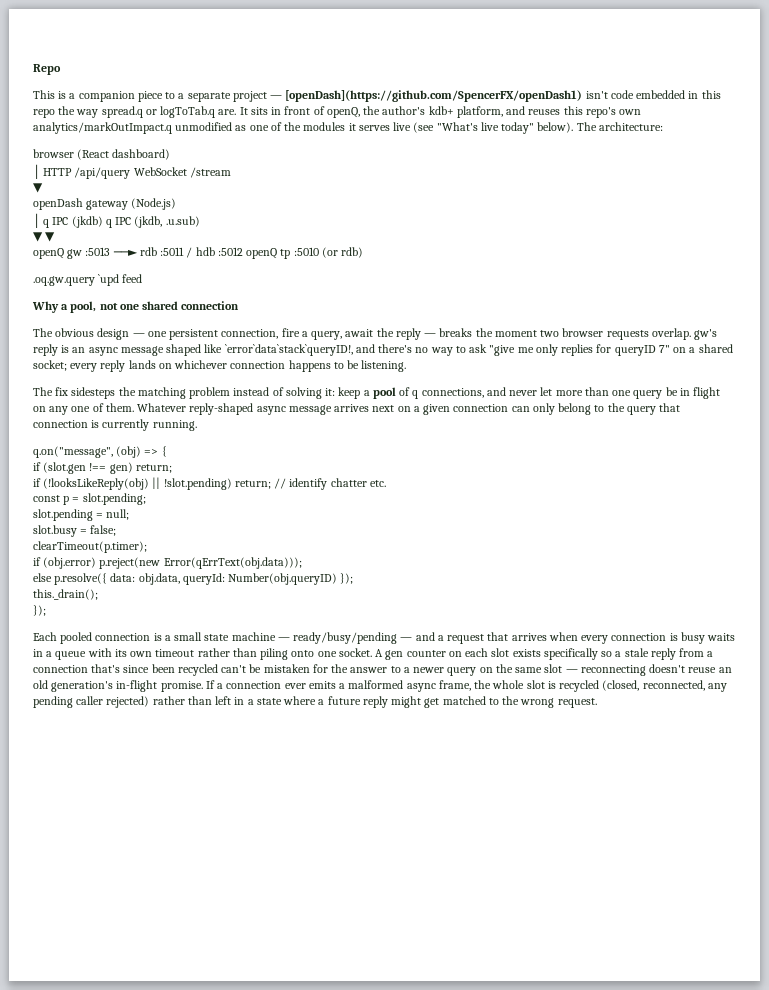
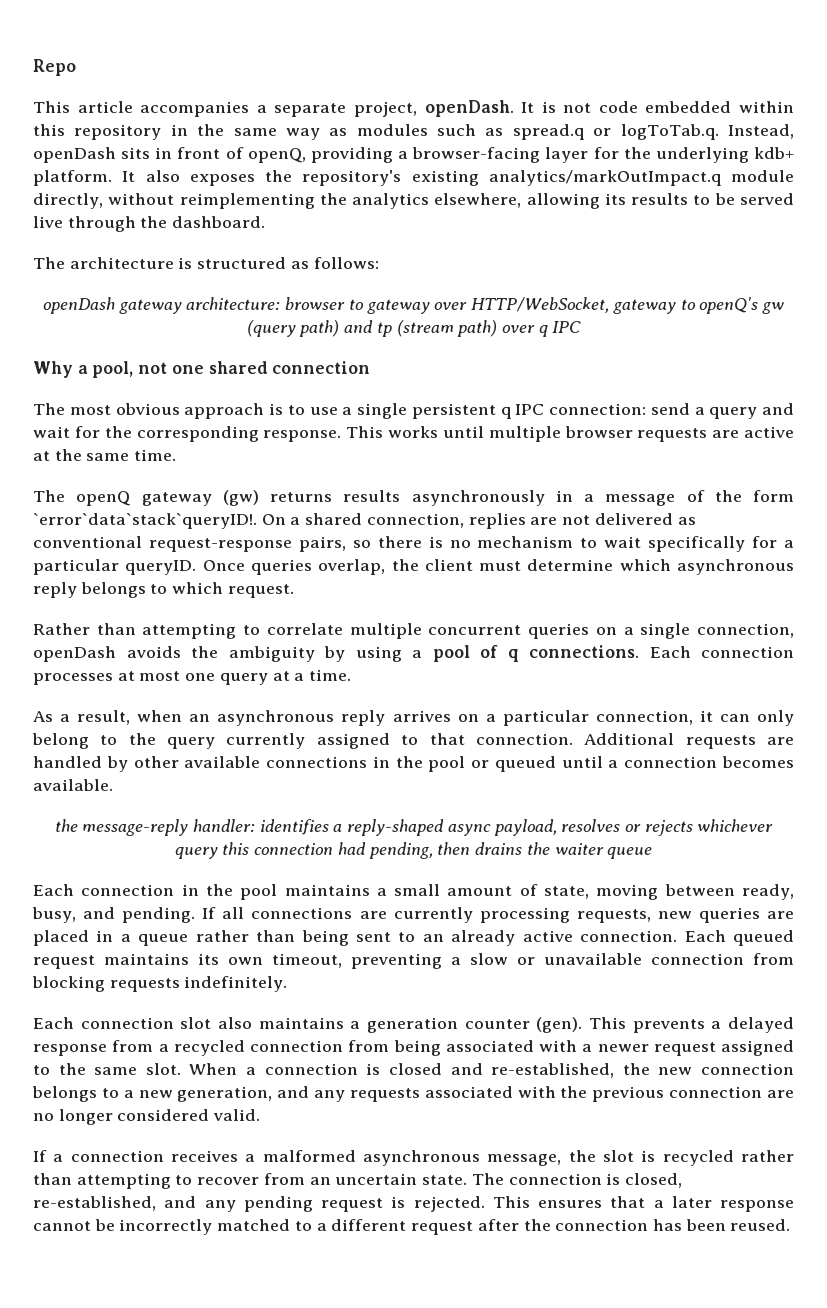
[58,90,721,102] [33,106,248,118] is a companion piece to a separate project — [openDash](https://github.com/SpencerFX/openDash1) isn't code embedded in this repo the way spread.q or logToTab.q are. It -> [77,100,795,117] [33,124,795,140] [33,147,116,163] article accompanies a separate project, openDash. It is not code embedded within this repository in the same way as modules such as spread.q or logToTab.q. Instead, openDash
[363,106,642,118] [33,122,663,134] [33,149,171,160] [33,164,231,179] [33,183,43,193] [33,198,177,210] [33,213,200,228] [33,232,56,242] [33,247,364,259] [33,274,143,286] the author's kdb+ platform, and reuses this repo's own analytics/markOutImpact.q unmodified as one of the modules it serves live (see "What's live today" below). The architecture: // browser (React dashboard) // │ HTTP /api/query WebSocket /stream // ▼ // openDash gateway (Node.js) // │ q IPC (jkdb) q IPC (jkdb, .u.sub) // ▼ ▼ // openQ gw :5013 ──► rdb :5011 / hdb :5012 openQ tp :5010 (or rdb) // .oq.gw.query `upd feed -> [310,147,795,163] [33,170,794,186] [33,193,794,209] [33,216,266,232] [33,257,379,269] [43,297,784,314] [246,320,582,337] providing a browser-facing layer for the underlying kdb+ platform. It also exposes the repository's existing analytics/markOutImpact.q module directly, without reimplementing the analytics elsewhere, allowing its results to be served live through the dashboard. // The architecture is structured as follows: // openDash gateway architecture: browser to gateway over HTTP/WebSocket, gateway to openQ's gw (query path) and tp (stream path) over q IPC
[55,328,718,340] [33,344,733,356] [33,360,407,372] [33,387,721,399] [33,403,509,415] obvious design — one persistent connection, fire a query, await the reply — breaks the moment two browser requests overlap. gw's reply is an async message shaped like `error`data`stack`queryID!, and there's no way to ask "give me only replies for queryID 7" on a shared socket; every reply lands on whichever connection happens to be listening. // The fix sidesteps the matching problem instead of solving it: keep a pool of q connections, and never let more than one query be in flight on any one of them. Whatever reply-shaped async message arrives next on a given connection -> [69,403,794,419] [33,426,795,442] [33,449,177,461] [33,490,794,506] [33,513,696,529] [33,536,794,552] [33,559,794,575] [33,582,294,598] [33,623,795,639] [33,645,794,662] [33,669,352,685] [33,710,713,726] most obvious approach is to use a single persistent q IPC connection: send a query and wait for the corresponding response. This works until multiple browser requests are active at the same time. // The openQ gateway (gw) returns results asynchronously in a message of the form `error`data`stack`queryID!. On a shared connection, replies are not delivered as conventional request-response pairs, so there is no mechanism to wait specifically for a particular queryID. Once queries overlap, the client must determine which asynchronous reply belongs to which request. // Rather than attempting to correlate multiple concurrent queries on a single connection, openDash avoids the ambiguity by using a pool of q connections. Each connection processes at most one query at a time. // As a result, when an asynchronous reply arrives on a particular connection, it
[659,403,681,412] [33,419,197,431] [33,446,167,458] [33,462,172,474] [33,477,386,490] [33,493,146,505] [33,509,130,521] [33,525,117,537] [33,541,147,553] [33,557,302,569] [33,573,354,585] [33,589,98,600] [33,605,46,616] [33,632,736,644] [33,648,714,660] [33,664,732,676] [33,680,727,692] [33,696,597,708] that connection is currently running. // q.on("message", (obj) => { // if (slot.gen !== gen) return; // if (!looksLikeReply(obj) || !slot.pending) return; // identify chatter etc. // const p = slot.pending; // slot.pending = null; // slot.busy = false; // clearTimeout(p.timer); // if (obj.error) p.reject(new Error(qErrText(obj.data))); // else p.resolve({ data: obj.data, queryId: Number(obj.queryID) }); // this._drain(); // }); // Each pooled connection is a small state machine — ready/busy/pending — and a request that arrives when every connection is busy waits in a queue with its own timeout rather than piling onto one socket. A gen counter on each slot exists specifically so a stale reply from a connection that's since been recycled can't be mistaken for the answer to a newer query on the same slot — reconnecting doesn't reuse an old generation's in-flight promise. If a connection ever emits a malformed async frame, the whole slot is recycled (closed, reconnected, any pending caller rejected) rather than left in a state where a future reply might get matched to the wrong request. -> [226,733,795,749] [33,756,794,772] [33,779,113,791] [54,819,774,836] [174,842,653,859] [33,884,794,900] [32,907,795,923] [33,930,795,946] [33,953,794,969] [32,976,288,992] [33,1017,794,1033] [33,1040,794,1056] [33,1063,795,1078] [32,1086,794,1102] [33,1109,261,1125] [33,1150,795,1166] [33,1173,682,1189] [33,1196,794,1212] [33,1219,791,1235] currently assigned to that connection. Additional requests are handled by other available connections in the pool or queued until a connection becomes available. // the message-reply handler: identifies a reply-shaped async payload, resolves or rejects whichever query this connection had pending, then drains the waiter queue // Each connection in the pool maintains a small amount of state, moving between ready, busy, and pending. If all connections are currently processing requests, new queries are placed in a queue rather than being sent to an already active connection. Each queued request maintains its own timeout, preventing a slow or unavailable connection from blocking requests indefinitely. // Each connection slot also maintains a generation counter (gen). This prevents a delayed response from a recycled connection from being associated with a newer request assigned to the same slot. When a connection is closed and re-established, the new connection belongs to a new generation, and any requests associated with the previous connection are no longer considered valid. // If a connection receives a malformed asynchronous message, the slot is recycled rather than attempting to recover from an uncertain state. The connection is closed, re-established, and any pending request is rejected. This ensures that a later response cannot be incorrectly matched to a different request after the connection has been reused.

